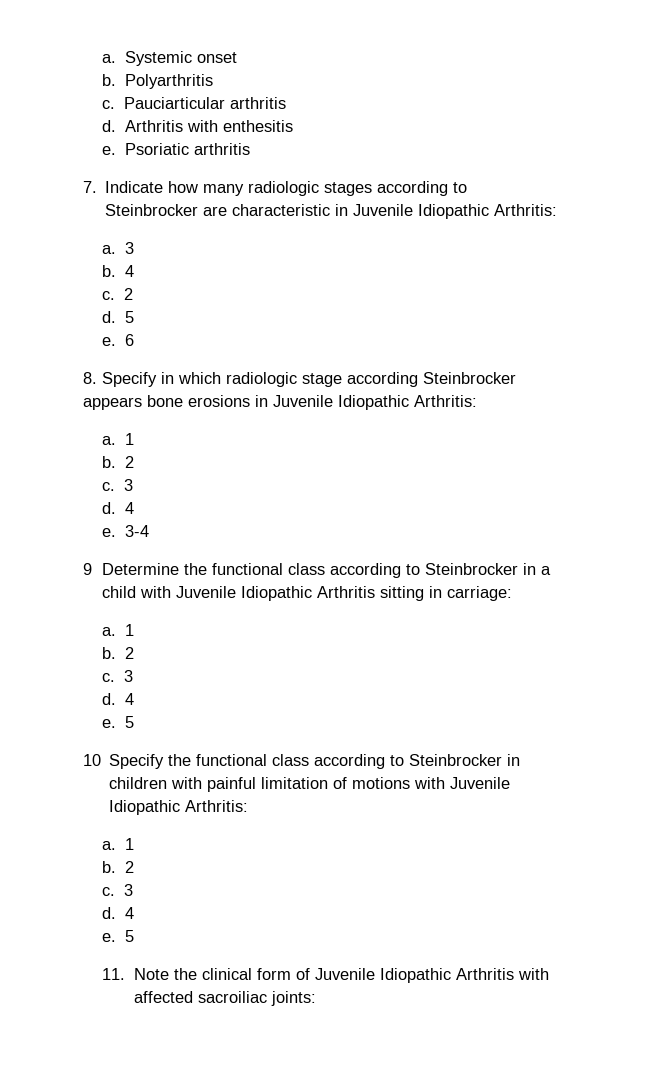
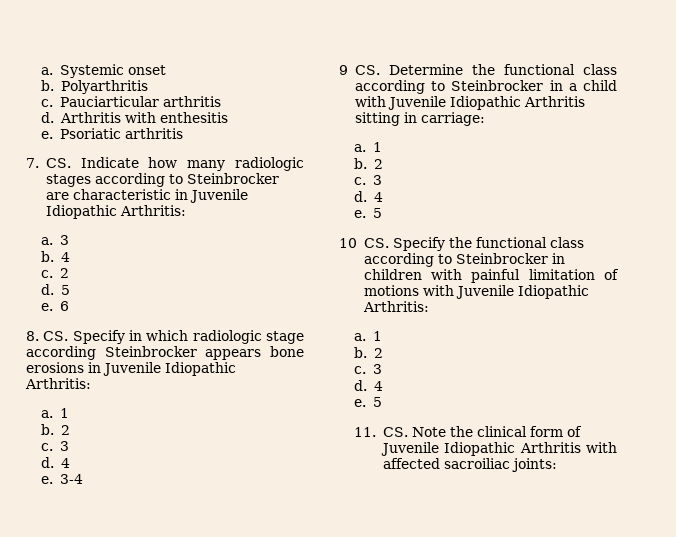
(97, 187) none -> [45,158,71,168] CS.
(97, 378) none -> [43,331,69,341] CS.
(92, 569) none -> [354,65,380,75] CS.
(101, 760) none -> [363,238,389,248] CS.
(126, 974) none -> [383,427,409,437] CS.

